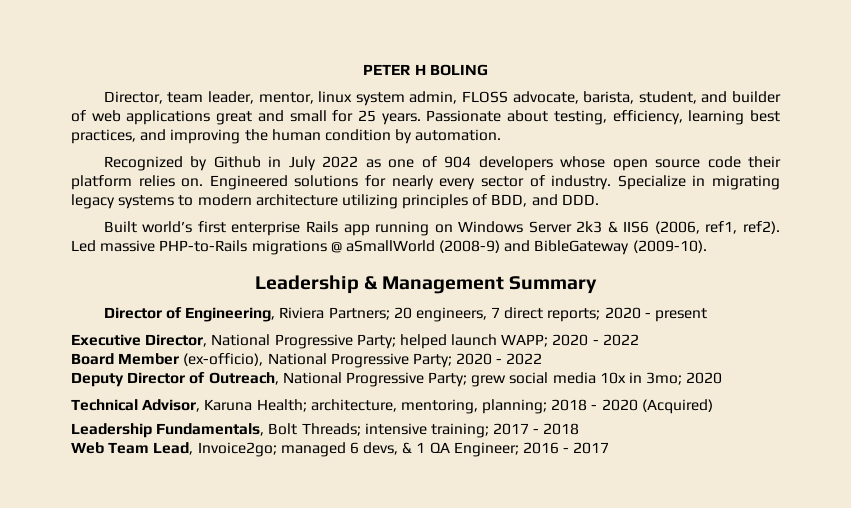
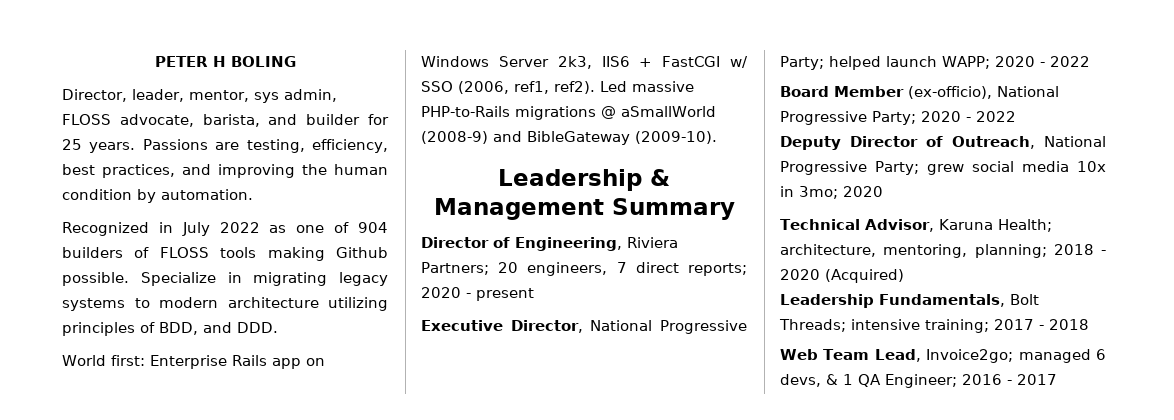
[167,92,204,103] team -> (127, 95) none
[318,91,405,106] linux system -> [254,92,279,103] sys
[638,91,697,104] student, -> (260, 120) none
[71,110,327,125] of web applications great and small -> (361, 119) none
[426,110,549,122] Passionate about -> [142,139,240,150] Passions are
[688,110,745,125] learning -> (388, 146) none
[190,156,261,171] by Github -> (149, 229) none
[478,156,781,171] [71,175,612,190] developers whose open source code their platform relies on. Engineered solutions for nearly every sector of industry. -> [62,247,388,261] [62,272,129,286] builders of FLOSS tools making Github possible.
[103,221,301,236] Built world’s first enterprise -> [62,355,227,369] World first: Enterprise
[375,221,430,236] running -> (301, 363) none
[576,221,650,233] 2k3 & IIS6 -> [557,56,748,69] [421,81,453,92] 2k3, IIS6 + FastCGI w/ SSO

